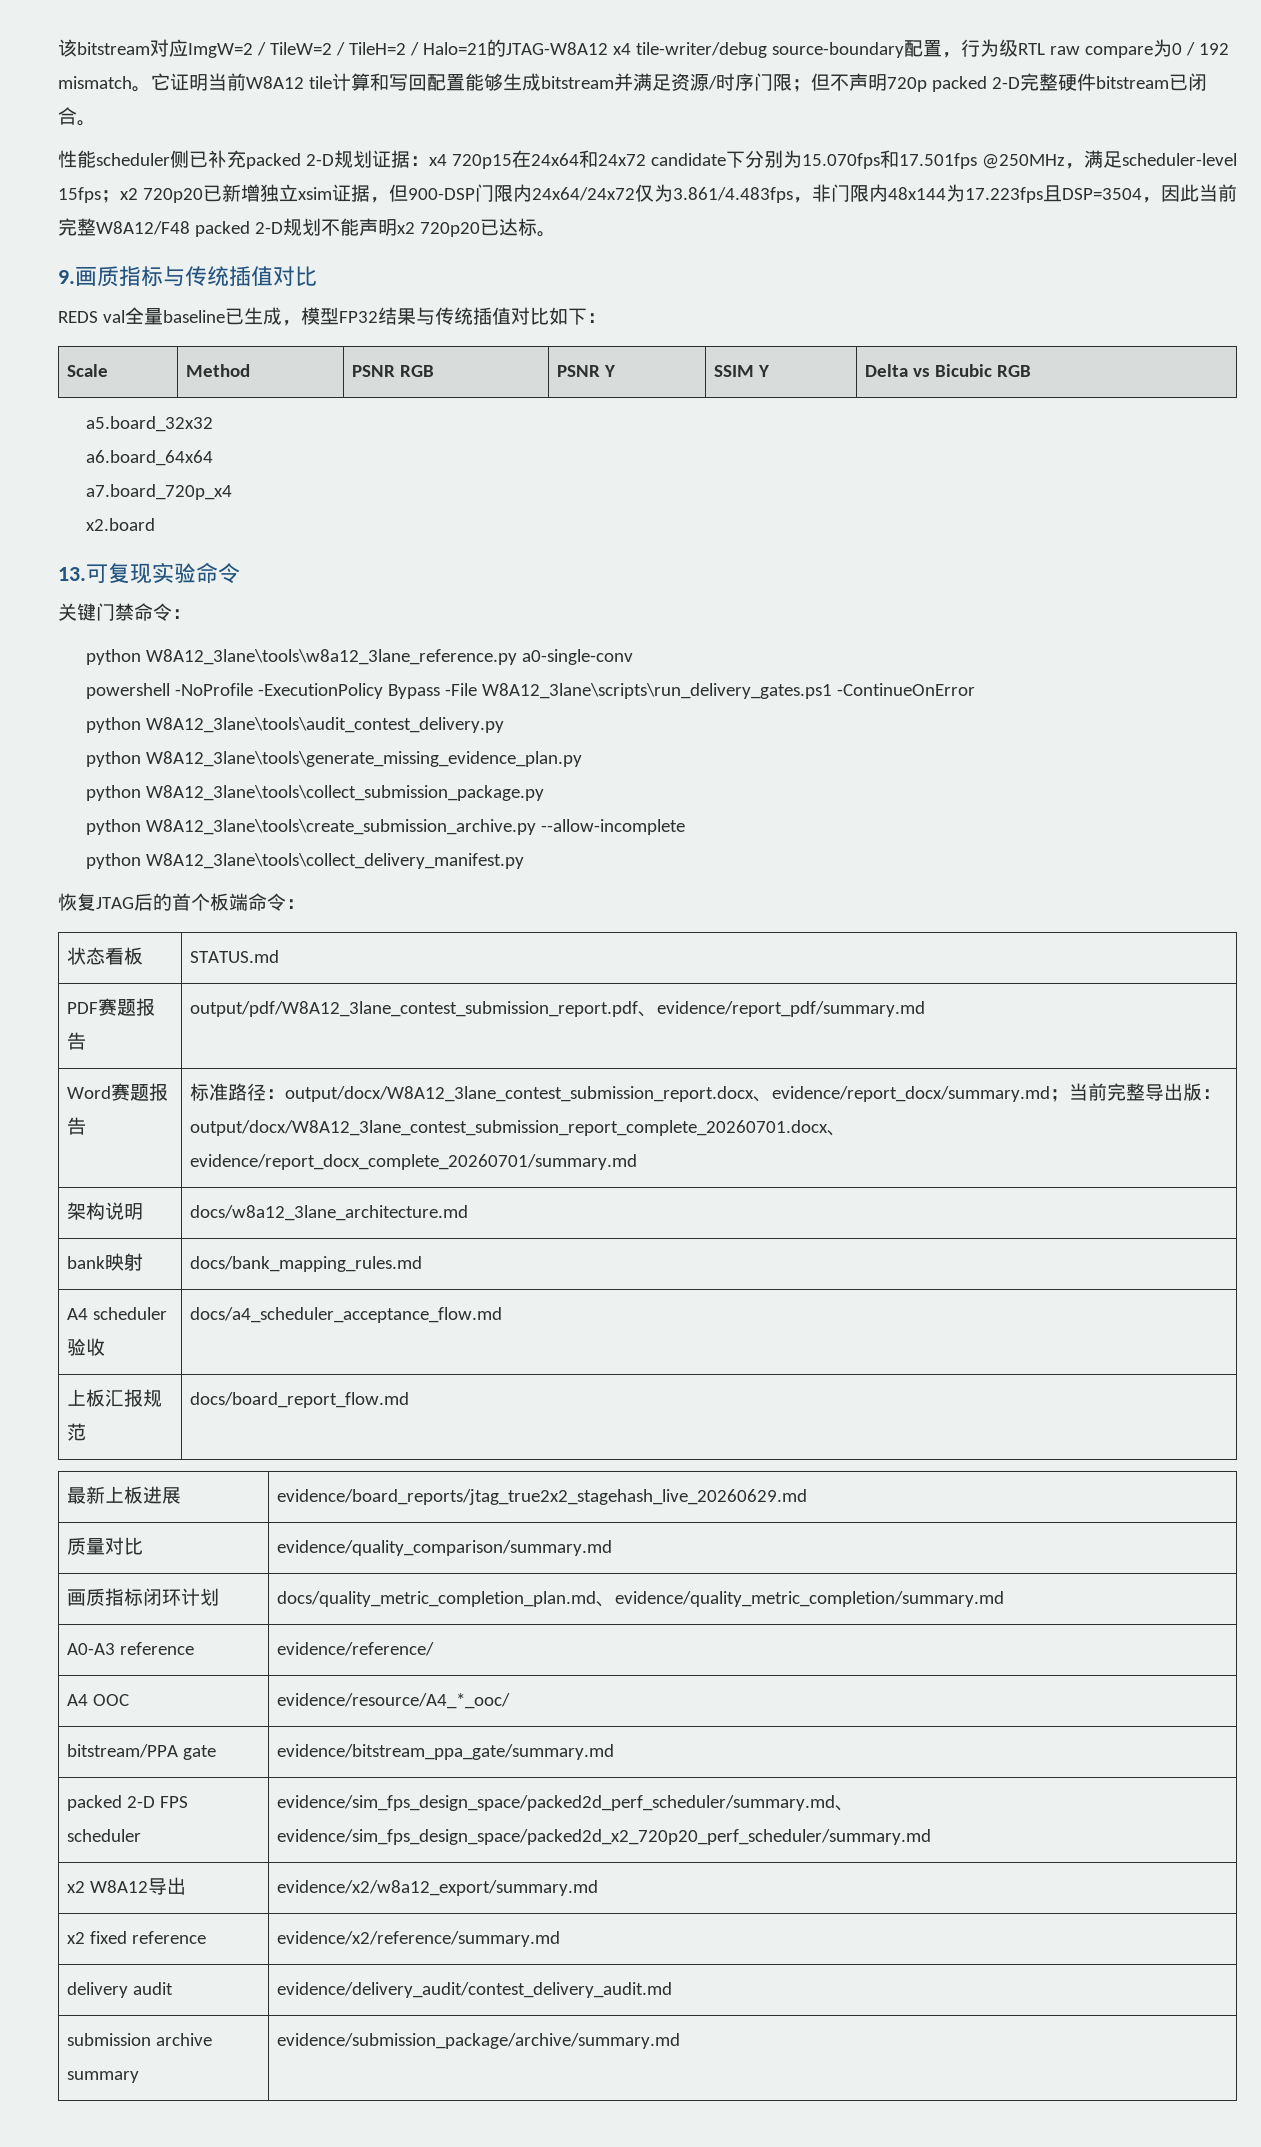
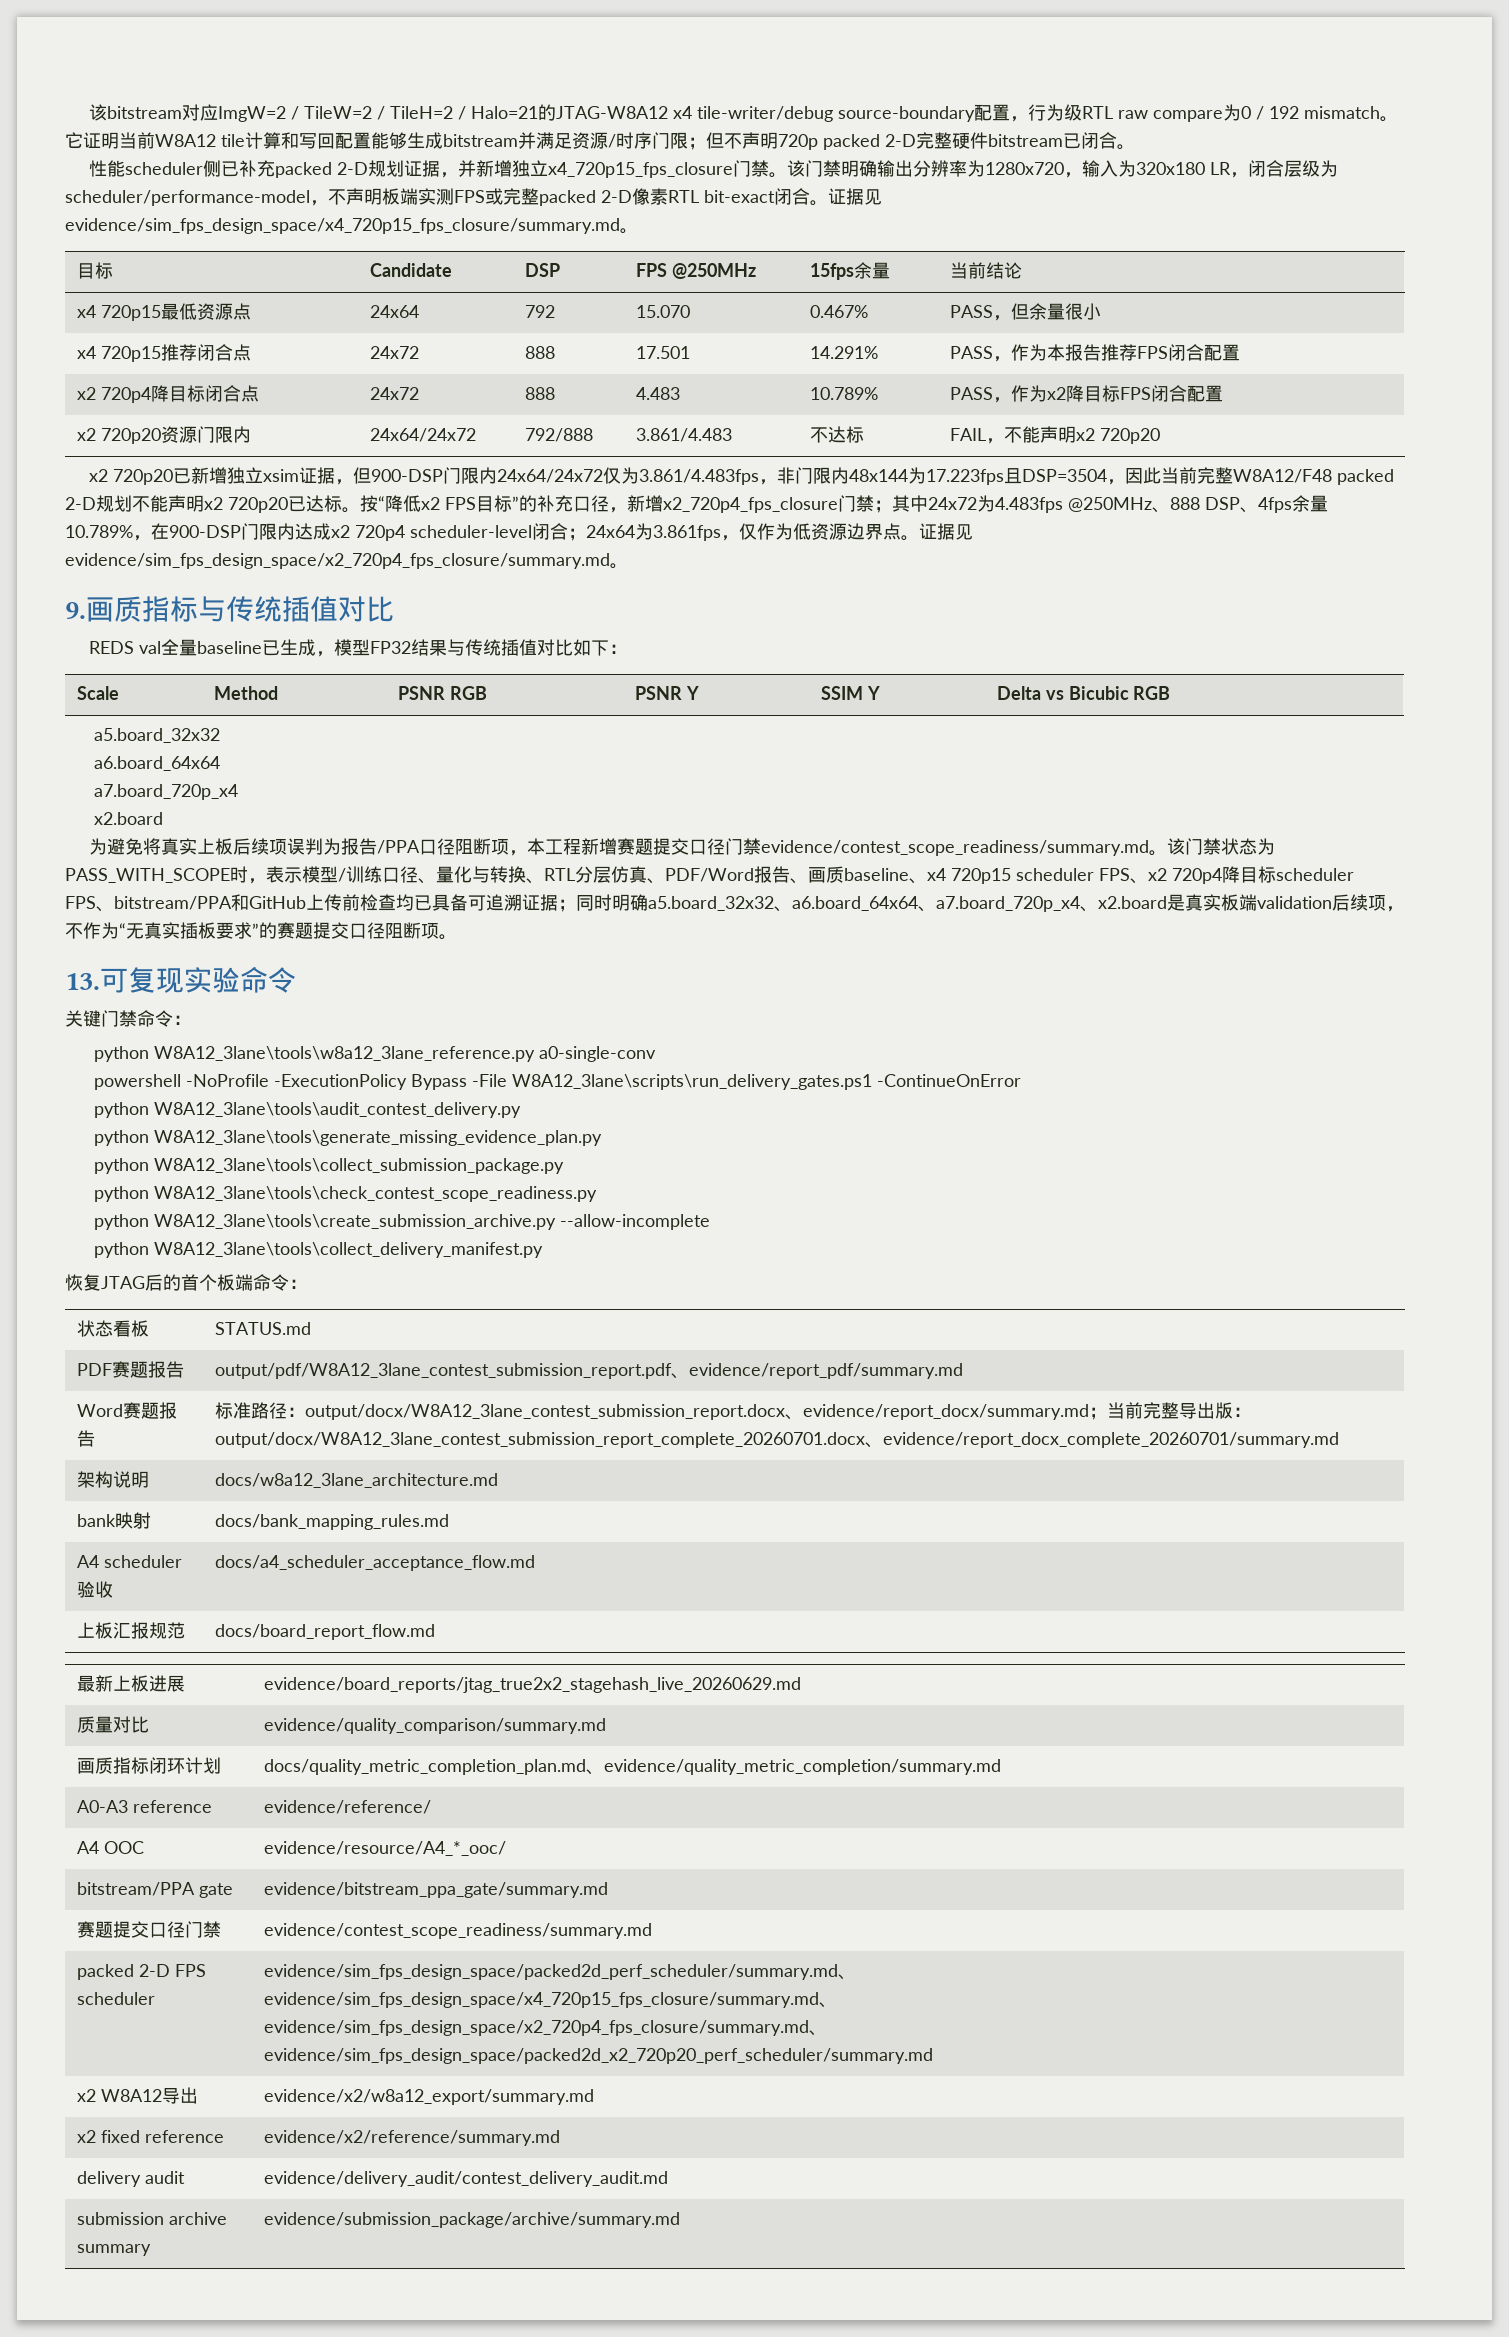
[409,150,1237,169] [58,187,120,203] ：x4 720p15在24x64和24x72 candidate下分别为15.070fps和17.501fps @250MHz，满足scheduler-level 15fps； -> [440,160,1339,178] [65,188,882,206] [65,218,638,234] [76,262,113,279] [369,263,452,277] [524,263,560,277] [635,263,756,279] [809,262,890,280] [949,262,1022,279] [76,303,251,321] [369,305,419,318] [524,305,555,318] [635,305,690,318] [809,305,868,318] [949,303,1101,321] [76,344,251,362] [369,346,419,359] [524,346,555,359] [635,346,690,359] [809,346,878,359] [949,344,1240,362] [76,385,259,403] [369,387,419,400] [524,387,555,400] [635,387,680,400] [809,387,878,400] [949,385,1223,403] [76,426,251,444] [369,428,476,442] [524,428,593,442] [635,428,732,442] [809,426,864,443] [949,426,1160,444] ，并新增独立x4_720p15_fps_closure门禁。该门禁明确输出分辨率为1280x720，输入为320x180 LR，闭合层级为scheduler/performance-model，不声明板端实测FPS或完整packed 2-D像素RTL bit-exact闭合。证据见evidence/sim_fps_design_space/x4_720p15_fps_closure/summary.md。 // 目标 | Candidate | DSP | FPS @250MHz | 15fps余量 | 当前结论 // x4 720p15最低资源点 | 24x64 | 792 | 15.070 | 0.467% | PASS，但余量很小 // x4 720p15推荐闭合点 | 24x72 | 888 | 17.501 | 14.291% | PASS，作为本报告推荐FPS闭合配置 // x2 720p4降目标闭合点 | 24x72 | 888 | 4.483 | 10.789% | PASS，作为x2降目标FPS闭合配置 // x2 720p20资源门限内 | 24x64/24x72 | 792/888 | 3.861/4.483 | 不达标 | FAIL，不能声明x2 720p20 //
(556, 234) none -> [360,495,1328,513] [65,523,973,541] [65,553,628,569] 按“降低x2 FPS目标”的补充口径，新增x2_720p4_fps_closure门禁；其中24x72为4.483fps @250MHz、888 DSP、4fps余量10.789%，在900-DSP门限内达成x2 720p4 scheduler-level闭合；24x64为3.861fps，仅作为低资源边界点。证据见evidence/sim_fps_design_space/x2_720p4_fps_closure/summary.md。
(156, 524) none -> [89,838,1276,856] [65,866,1354,884] [65,894,1404,912] [65,922,457,940] // 为避免将真实上板后续项误判为报告/PPA口径阻断项，本工程新增赛题提交口径门禁evidence/contest_scope_readiness/summary.md。该门禁状态为PASS_WITH_SCOPE时，表示模型/训练口径、量化与转换、RTL分层仿真、PDF/Word报告、画质baseline、x4 720p15 scheduler FPS、x2 720p4降目标scheduler FPS、bitstream/PPA和GitHub上传前检查均已具备可追溯证据；同时明确a5.board_32x32、a6.board_64x64、a7.board_720p_x4、x2.board是真实板端validation后续项，不作为“无真实插板要求”的赛题提交口径阻断项。
(545, 793) none -> [94,1186,598,1202] // python W8A12_3lane\tools\check_contest_scope_readiness.py
(614, 1752) none -> [76,1921,221,1938] [263,1923,652,1939] // 赛题提交口径门禁 | evidence/contest_scope_readiness/summary.md
(854, 1808) none -> [263,1992,837,2008] [263,2020,827,2036] evidence/sim_fps_design_space/x4_720p15_fps_closure/summary.md、evidence/sim_fps_design_space/x2_720p4_fps_closure/summary.md、

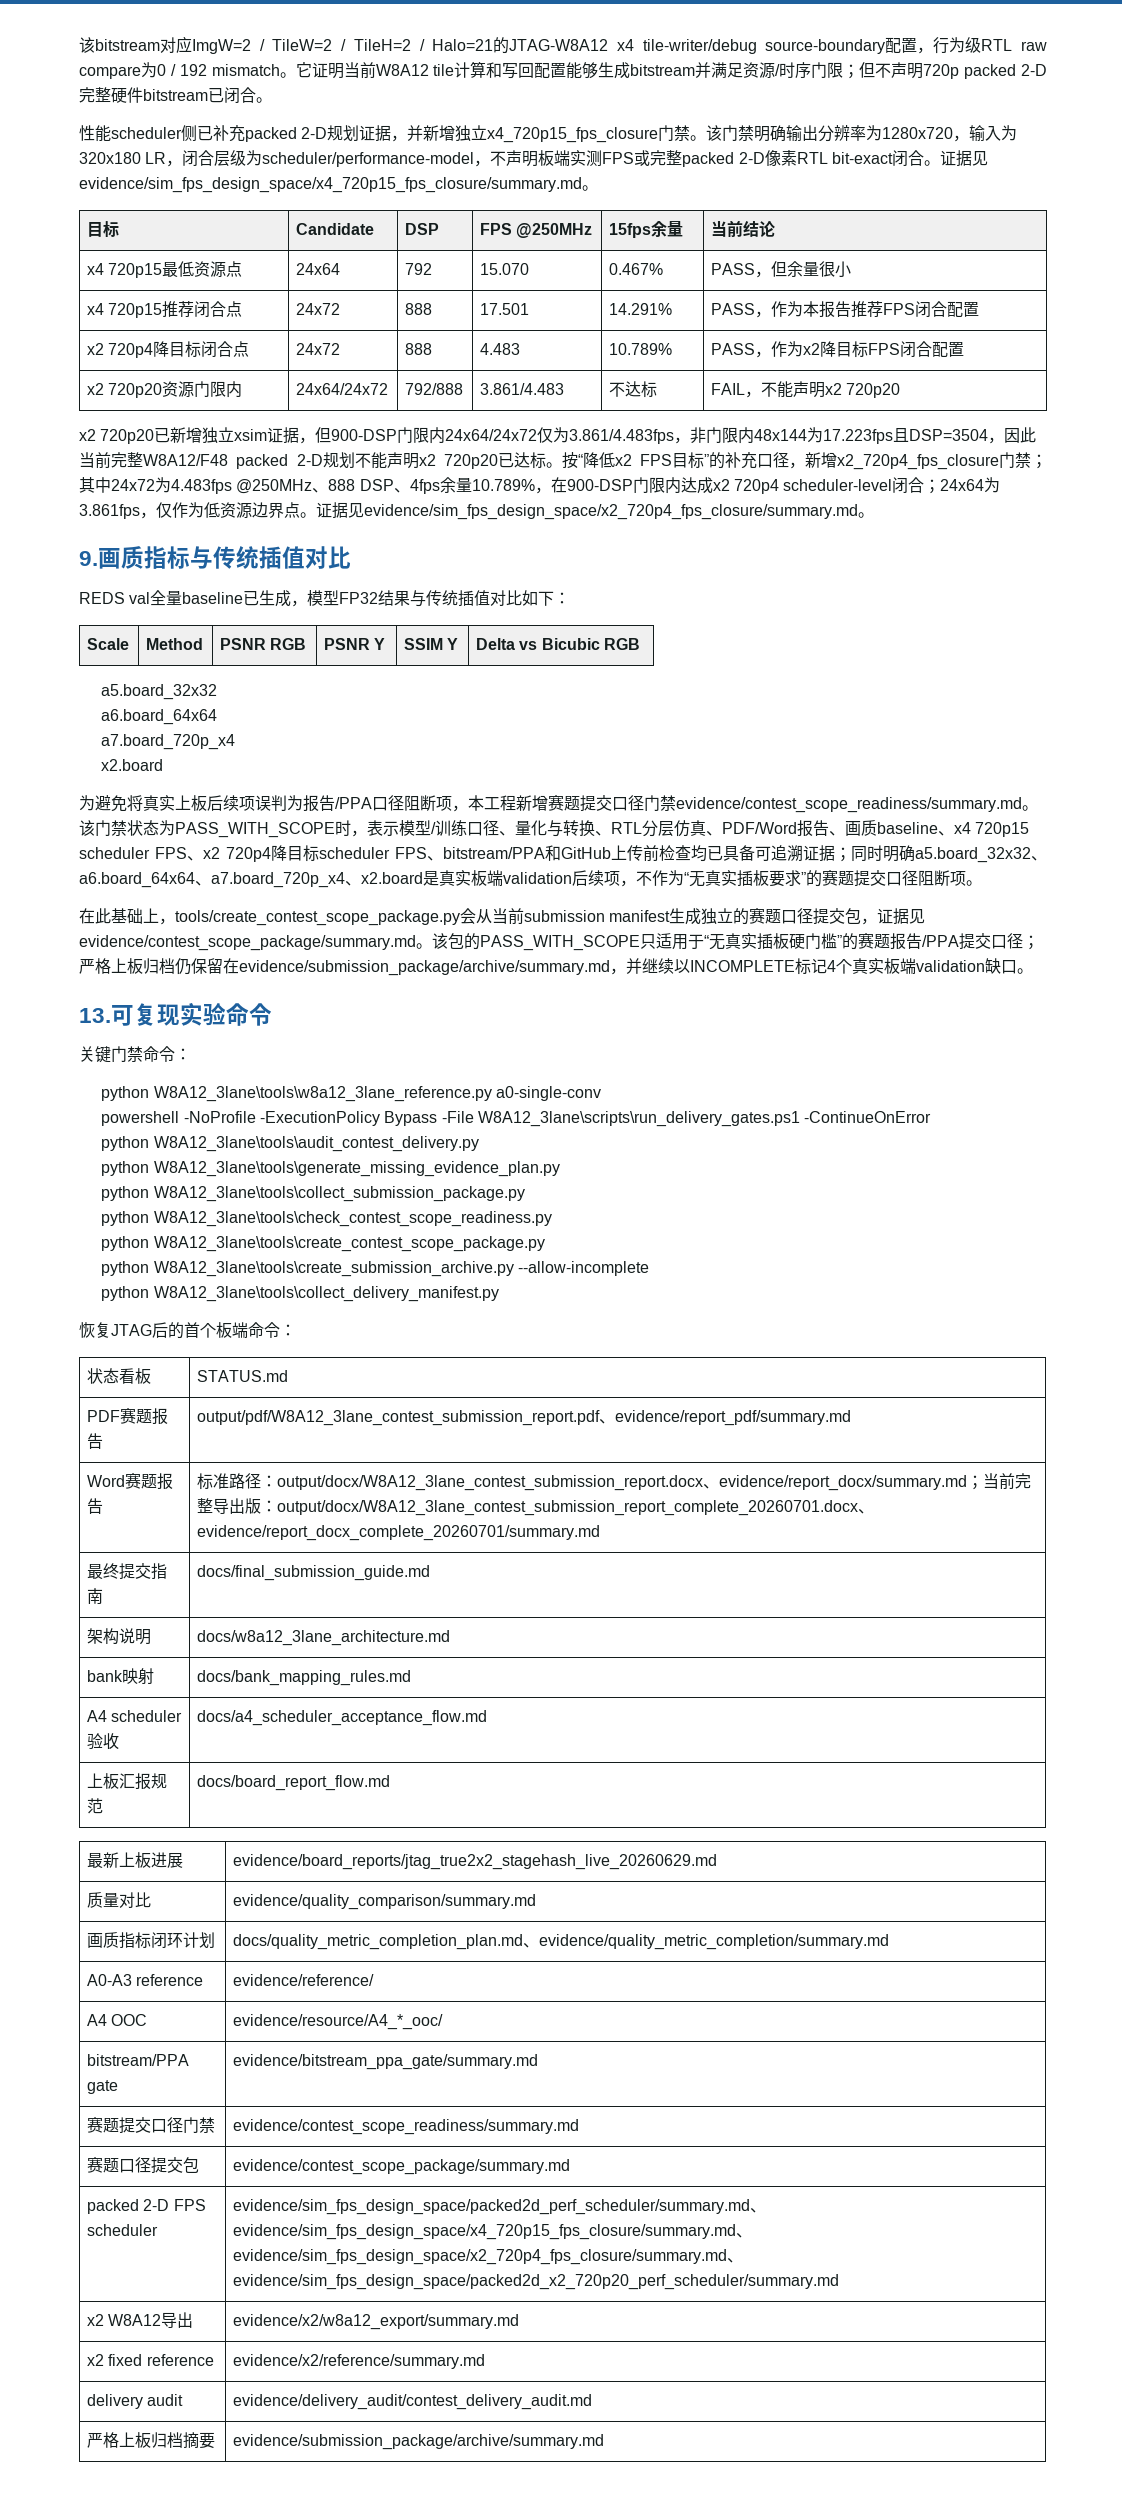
(457, 937) none -> [79,907,926,926] [79,932,1039,951] [79,958,1033,976] // 在此基础上，tools/create_contest_scope_package.py会从当前submission manifest生成独立的赛题口径提交包，证据见evidence/contest_scope_package/summary.md。该包的PASS_WITH_SCOPE只适用于“无真实插板硬门槛”的赛题报告/PPA提交口径；严格上板归档仍保留在evidence/submission_package/archive/summary.md，并继续以INCOMPLETE标记4个真实板端validation缺口。
(598, 1194) none -> [101,1236,545,1252] // python W8A12_3lane\tools\create_contest_scope_package.py
(1339, 1440) none -> [87,1563,168,1580] [87,1588,104,1604] [197,1565,431,1581] // 最终提交指南 | docs/final_submission_guide.md
(652, 1931) none -> [87,2156,200,2174] [233,2159,571,2175] // 赛题口径提交包 | evidence/contest_scope_package/summary.md
[76,2212,227,2225] [76,2244,151,2256] submission archive summary -> [87,2432,216,2449] 严格上板归档摘要

